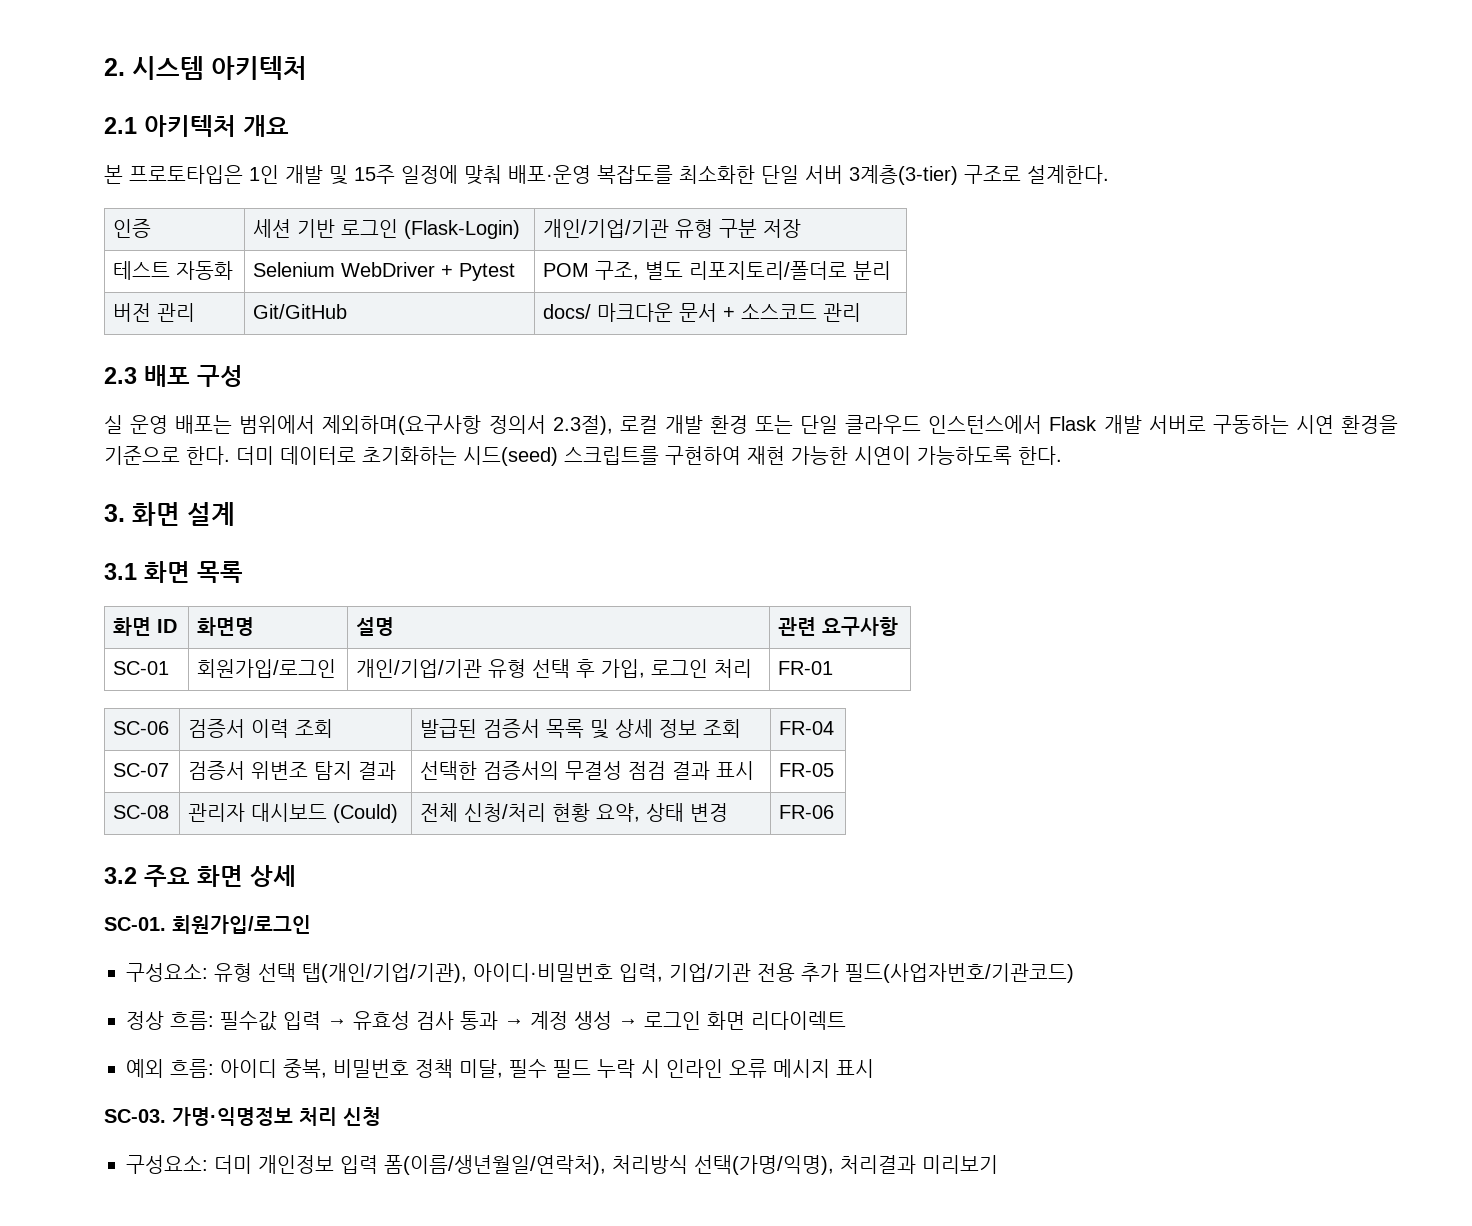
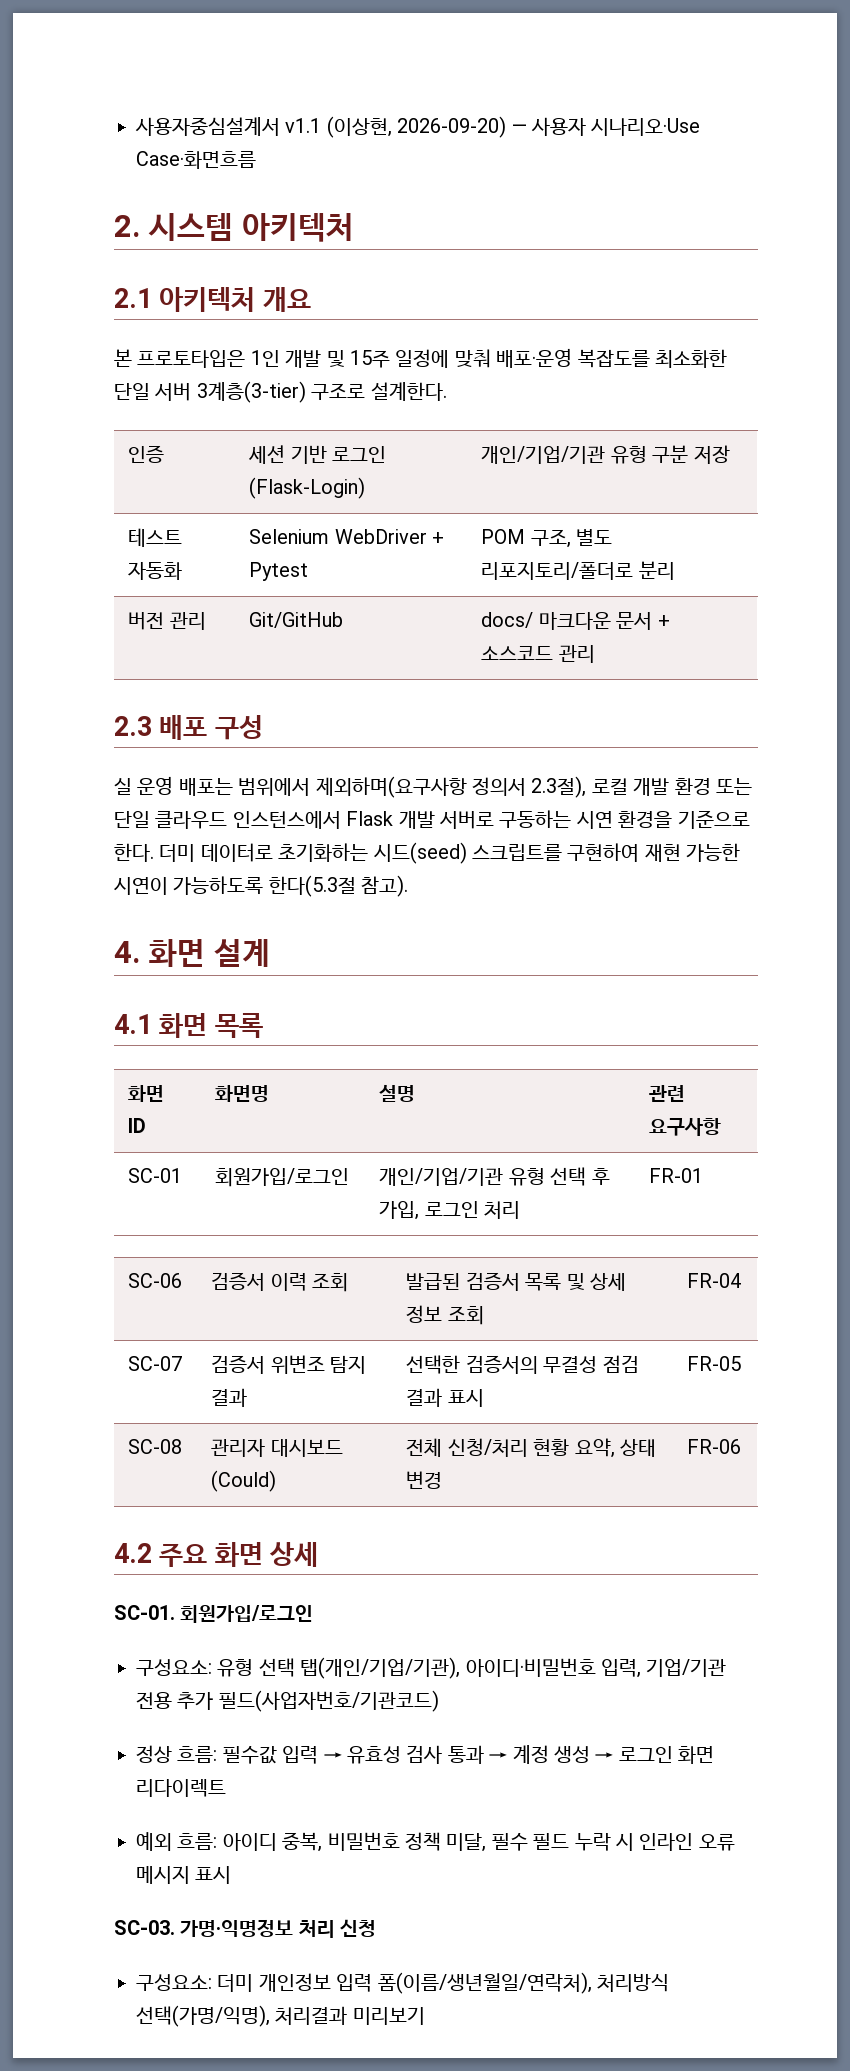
(104, 67) none -> [135,116,701,138] [136,151,256,169] 사용자중심설계서 v1.1 (이상현, 2026-09-20) — 사용자 시나리오·Use Case·화면흐름 //
[1018,446,1062,465] [104,504,125,522] 한다. // 3. -> [268,875,409,897] [114,941,141,963] 한다(5.3절 참고). // 4.
[104,563,137,580] 3.1 -> [114,1014,152,1034] 4.1
[104,867,137,884] 3.2 -> [114,1543,152,1563] 4.2

